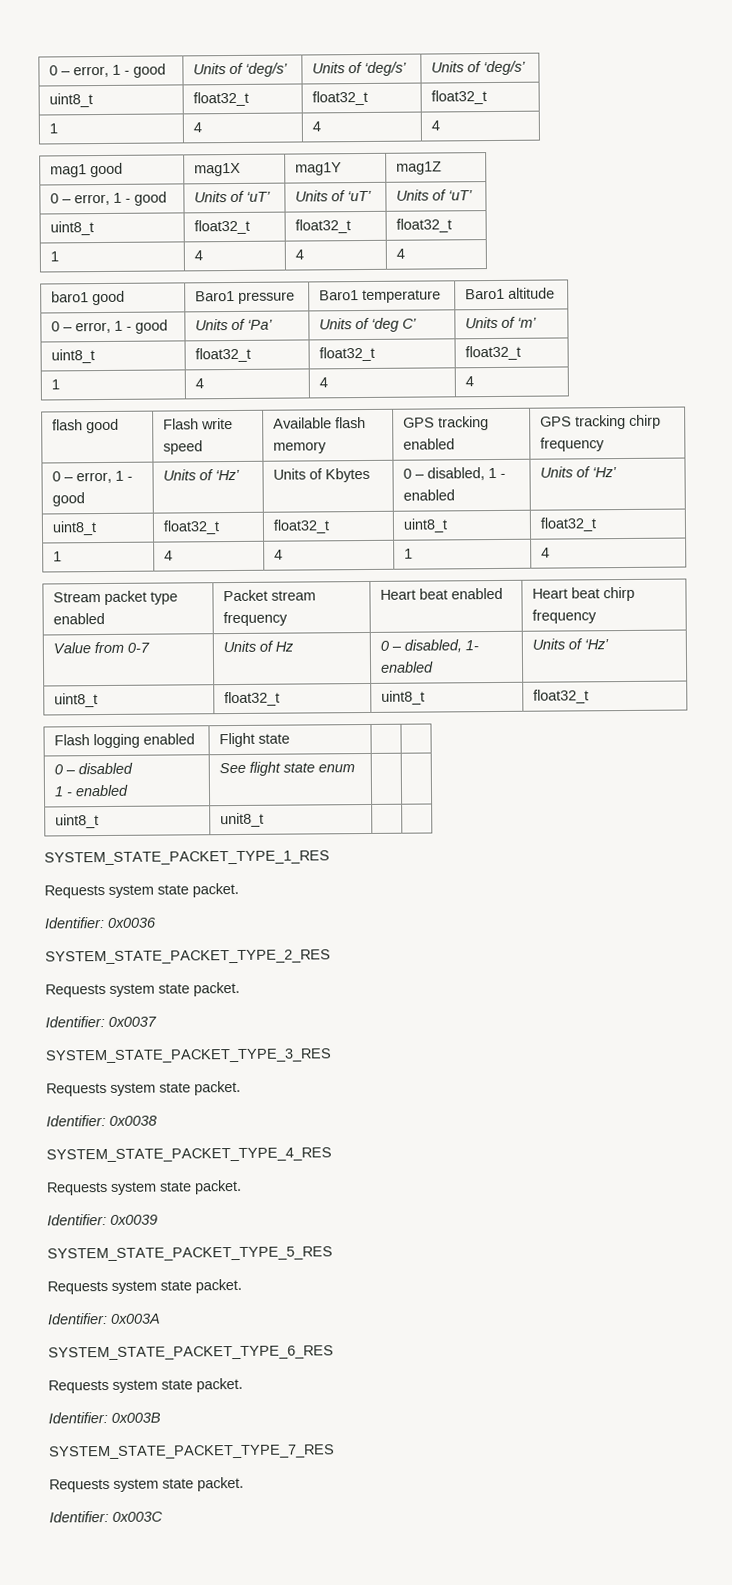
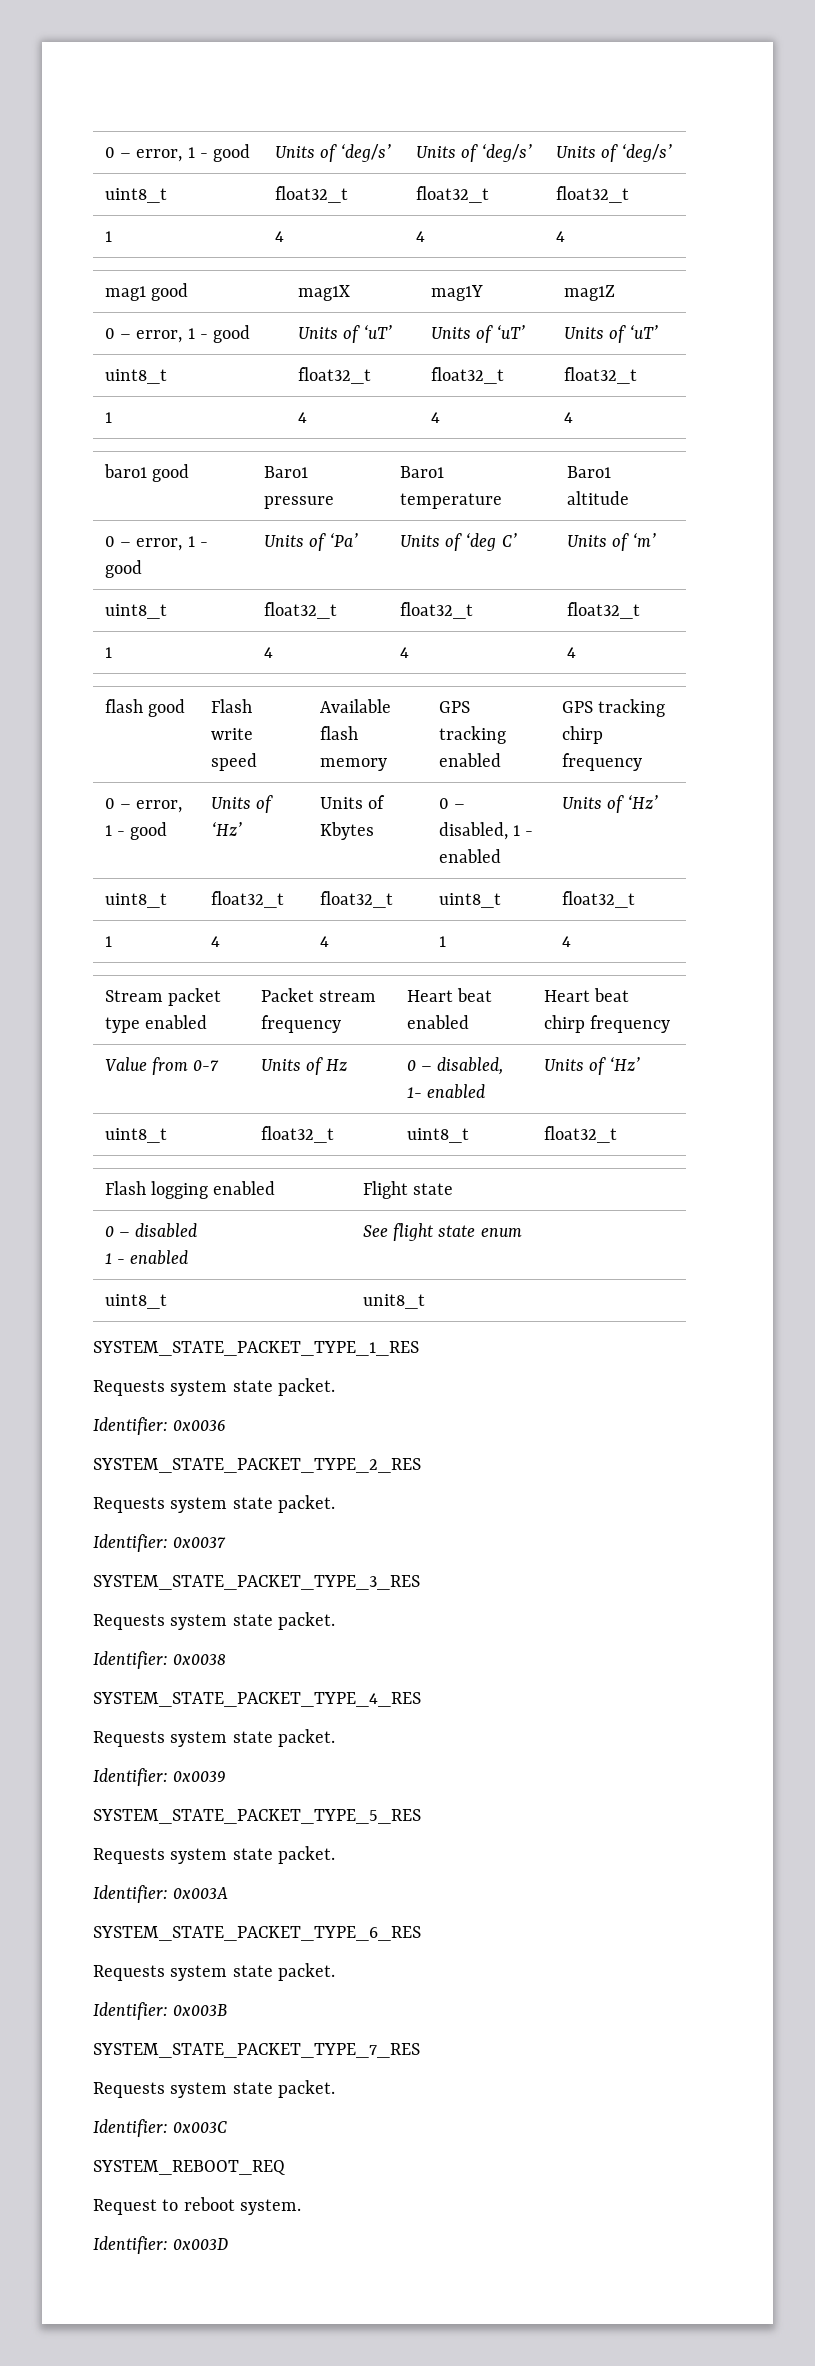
(163, 1516) none -> [93,2160,285,2175] [93,2197,301,2215] [93,2236,229,2254] // SYSTEM_REBOOT_REQ // Request to reboot system. // Identifier: 0x003D

